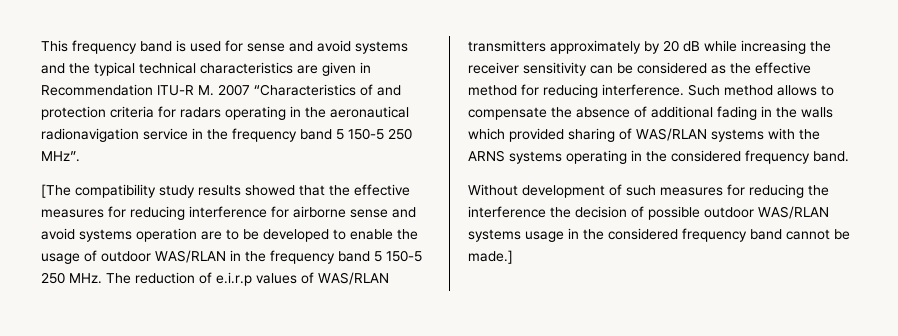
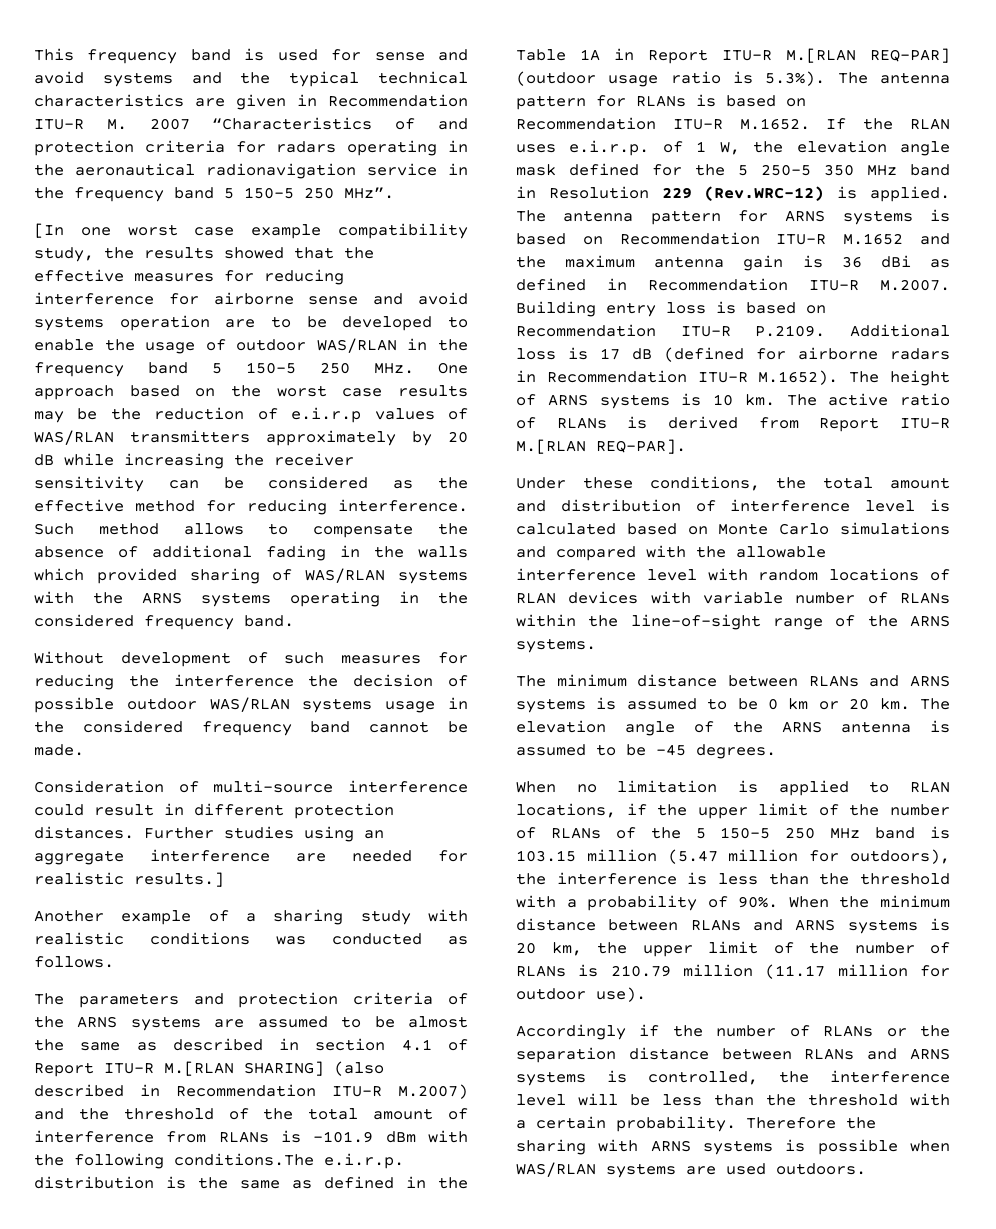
[41,184,195,198] [The compatibility study -> [34,223,469,239] [34,247,134,262] [In one worst case example compatibility study, the
[106,273,131,284] The -> [438,362,468,374] [34,385,468,400] [34,408,141,423] One approach based on the worst case results may be the
[468,250,513,264] made.] -> [34,744,84,756] [34,780,468,793] [34,803,394,819] [34,826,384,842] [34,849,468,865] [34,872,224,887] [34,909,468,925] [34,932,468,945] [34,956,114,968] [34,992,469,1008] [34,1016,468,1031] [34,1038,468,1051] [34,1061,384,1077] [34,1084,468,1099] [34,1108,468,1120] [34,1130,468,1143] [34,1153,404,1169] [34,1176,468,1189] [516,48,950,64] [516,71,950,87] [516,94,806,110] [516,117,950,130] [516,140,950,156] [516,163,950,176] [516,186,950,202] [516,209,950,225] [516,232,950,245] [516,255,951,271] [516,278,950,291] [516,301,826,317] [516,324,950,337] [516,347,950,362] [516,370,950,386] [516,393,950,409] [516,416,950,432] [516,439,686,454] [516,476,950,491] [516,499,950,512] [516,522,950,535] [516,545,826,561] [516,568,950,581] [516,591,950,604] [516,614,950,630] [516,638,596,653] [516,674,950,687] [516,697,950,713] [516,720,950,736] [516,744,776,759] [516,780,950,796] [516,803,950,819] [516,826,950,839] [516,849,950,864] [516,872,950,885] [516,895,950,911] [516,918,950,934] [516,941,950,957] [516,964,950,979] [516,987,646,1002] [516,1024,950,1040] [516,1047,950,1063] [516,1070,950,1086] [516,1093,950,1106] [516,1116,876,1132] [516,1139,950,1155] [516,1162,866,1178] made. // Consideration of multi-source interference could result in different protection distances. Further studies using an aggregate interference are needed for realistic results.] // Another example of a sharing study with realistic conditions was conducted as follows. // The parameters and protection criteria of the ARNS systems are assumed to be almost the same as described in section 4.1 of Report ITU-R M.[RLAN SHARING] (also described in Recommendation ITU-R M.2007) and the threshold of the total amount of interference from RLANs is -101.9 dBm with the following conditions.The e.i.r.p. distribution is the same as defined in the Table 1A in Report ITU-R M.[RLAN REQ-PAR] (outdoor usage ratio is 5.3%). The antenna pattern for RLANs is based on Recommendation ITU-R M.1652. If the RLAN uses e.i.r.p. of 1 W, the elevation angle mask defined for the 5 250-5 350 MHz band in Resolution 229 (Rev.WRC-12) is applied. The antenna pattern for ARNS systems is based on Recommendation ITU-R M.1652 and the maximum antenna gain is 36 dBi as defined in Recommendation ITU-R M.2007. Building entry loss is based on Recommendation ITU-R P.2109. Additional loss is 17 dB (defined for airborne radars in Recommendation ITU-R M.1652). The height of ARNS systems is 10 km. The active ratio of RLANs is derived from Report ITU-R M.[RLAN REQ-PAR]. // Under these conditions, the total amount and distribution of interference level is calculated based on Monte Carlo simulations and compared with the allowable interference level with random locations of RLAN devices with variable number of RLANs within the line-of-sight range of the ARNS systems. // The minimum distance between RLANs and ARNS systems is assumed to be 0 km or 20 km. The elevation angle of the ARNS antenna is assumed to be -45 degrees. // When no limitation is applied to RLAN locations, if the upper limit of the number of RLANs of the 5 150-5 250 MHz band is 103.15 million (5.47 million for outdoors), the interference is less than the threshold with a probability of 90%. When the minimum distance between RLANs and ARNS systems is 20 km, the upper limit of the number of RLANs is 210.79 million (11.17 million for outdoor use). // Accordingly if the number of RLANs or the separation distance between RLANs and ARNS systems is controlled, the interference level will be less than the threshold with a certain probability. Therefore the sharing with ARNS systems is possible when WAS/RLAN systems are used outdoors.

